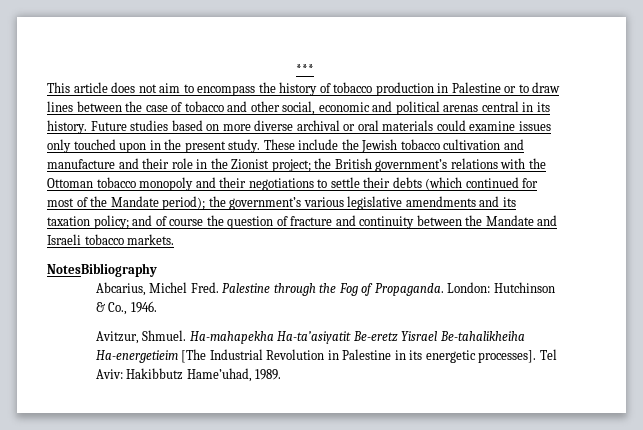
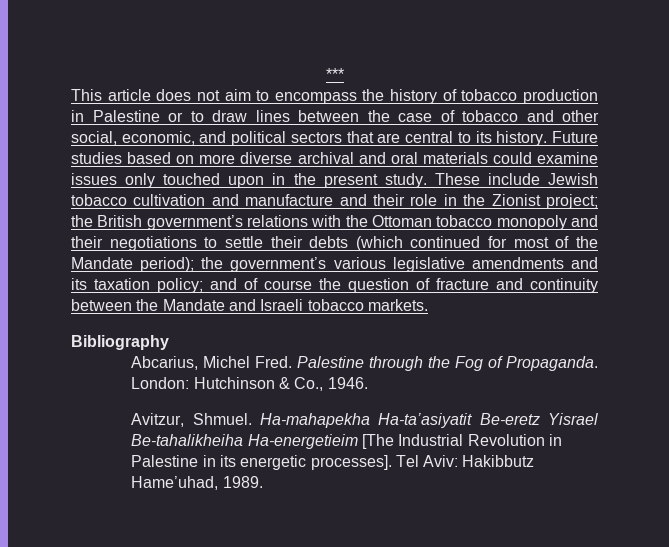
[318,102,370,112] economic -> [121,131,195,145] economic,
[443,101,534,112] arenas central in -> [290,131,471,143] sectors that are central to
[343,124,356,131] or -> [358,152,386,164] and
[341,139,359,150] the -> (540, 179) none
[47,263,157,277] NotesBibliography -> [71,335,169,350] Bibliography

